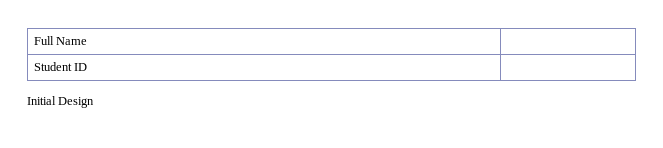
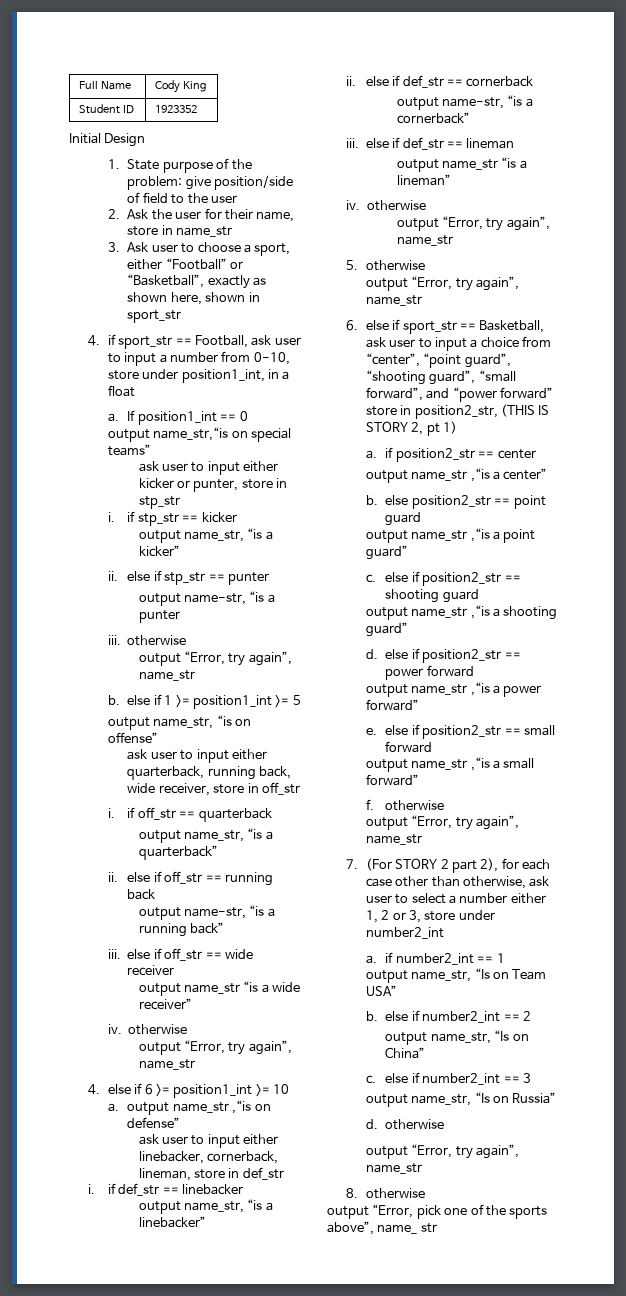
(87, 41) none -> [154,80,206,93] Cody King
(87, 67) none -> [154,105,197,113] 1923352
(95, 102) none -> [107,158,252,173] [127,175,294,190] [127,192,237,204] [107,208,295,222] [127,225,233,237] [107,242,291,256] [127,258,244,270] [127,274,267,289] [127,292,260,305] [127,310,182,323] [88,334,301,349] [107,351,290,366] [107,369,290,383] [107,385,135,397] [107,410,248,425] [107,427,292,442] [107,444,151,456] [138,461,279,475] [138,478,288,492] [138,496,180,509] [107,511,237,526] [138,528,273,543] [138,545,180,557] [107,570,269,585] [138,591,275,606] [138,610,180,623] [107,635,187,646] [138,651,292,666] [138,670,195,681] [107,694,301,709] [107,715,252,730] [107,732,158,743] [127,749,267,763] [127,766,292,780] [127,782,300,796] [107,807,272,822] [138,828,273,843] [138,845,218,860] [107,871,273,886] [127,889,156,900] [138,905,275,920] [138,922,224,937] [107,948,253,961] [127,965,175,976] [138,981,301,996] [138,998,192,1010] [107,1024,188,1035] [138,1040,292,1055] [138,1059,195,1070] [88,1083,290,1098] [107,1100,271,1115] [127,1117,181,1128] [138,1134,279,1148] [138,1151,278,1164] [138,1167,284,1181] [88,1183,244,1196] [138,1199,273,1214] [138,1216,206,1228] [346,75,534,88] [396,95,533,110] [396,112,470,124] [346,137,515,150] [396,157,527,172] [396,174,451,186] [346,200,426,211] [396,216,550,231] [396,235,453,246] [346,260,425,271] [365,276,520,291] [365,295,422,306] [346,319,545,334] [365,336,552,351] [365,353,511,368] [365,370,516,385] [365,387,554,402] [365,404,550,419] [365,421,458,436] [365,447,536,462] [365,468,548,483] [365,495,546,509] [385,512,422,526] [365,528,536,543] [365,545,408,560] [365,571,521,586] [385,589,479,603] [365,605,558,620] [365,622,408,637] [365,648,521,663] [385,665,474,680] [365,682,542,697] [365,699,419,711] [365,724,555,739] [385,741,433,753] [365,757,535,772] [365,774,419,786] [365,799,445,811] [365,815,520,830] [365,834,422,845] [346,858,551,873] [365,876,550,889] [365,893,546,904] [365,910,495,923] [365,927,444,939] [365,952,505,965] [365,968,547,983] [365,985,397,996] [365,1010,531,1023] [385,1030,529,1045] [385,1047,426,1059] [365,1072,531,1085] [365,1092,557,1107] [365,1119,445,1130] [365,1144,520,1159] [365,1163,422,1174] [346,1188,425,1199] [327,1204,548,1219] [327,1221,437,1235] // 1. State purpose of the problem: give position/side of field to the user // 2. Ask the user for their name, store in name_str // 3. Ask user to choose a sport, either “Football” or “Basketball”, exactly as shown here, shown in sport_str // 4. if sport_str == Football, ask user to input a number from 0-10, store under position1_int, in a float // a. If position1_int == 0 // output name_str,“is on special teams” // ask user to input either kicker or punter, store in stp_str // i. if stp_str == kicker // output name_str, “is a kicker” // ii. else if stp_str == punter // output name-str, “is a punter // iii. otherwise // output “Error, try again”, name_str // b. else if 1 >= position1_int >= 5 // output name_str, “is on offense” // ask user to input either quarterback, running back, wide receiver, store in off_str // i. if off_str == quarterback // output name_str, “is a quarterback” // ii. else if off_str == running back // output name-str, “is a running back” // iii. else if off_str == wide receiver // output name_str “is a wide receiver” // iv. otherwise // output “Error, try again”, name_str // 4. else if 6 >= position1_int >= 10 // a. output name_str ,“is on defense” // ask user to input either linebacker, cornerback, lineman, store in def_str // i. if def_str == linebacker // output name_str, “is a linebacker” // ii. else if def_str == cornerback // output name-str, “is a cornerback” // iii. else if def_str == lineman // output name_str “is a lineman” // iv. otherwise // output “Error, try again”, name_str // 5. otherwise // output “Error, try again”, name_str // 6. else if sport_str == Basketball, ask user to input a choice from “center”, “point guard”, “shooting guard”, “small forward”, and “power forward” store in position2_str, (THIS IS STORY 2, pt 1) // a. if position2_str == center // output name_str ,“is a center” // b. else position2_str == point guard // output name_str ,“is a point guard” // c. else if position2_str == shooting guard // output name_str ,“is a shooting guard” // d. else if position2_str == power forward // output name_str ,“is a power forward” // e. else if position2_str == small forward // output name_str ,“is a small forward” // f. otherwise // output “Error, try again”, name_str // 7. (For STORY 2 part 2), for each case other than otherwise, ask user to select a number either 1, 2 or 3, store under number2_int // a. if number2_int == 1 // output name_str, “Is on Team USA” // b. else if number2_int == 2 // output name_str, “Is on China” // c. else if number2_int == 3 // output name_str, “Is on Russia” // d. otherwise // output “Error, try again”, name_str // 8. otherwise // output “Error, pick one of the sports above”, name_ str

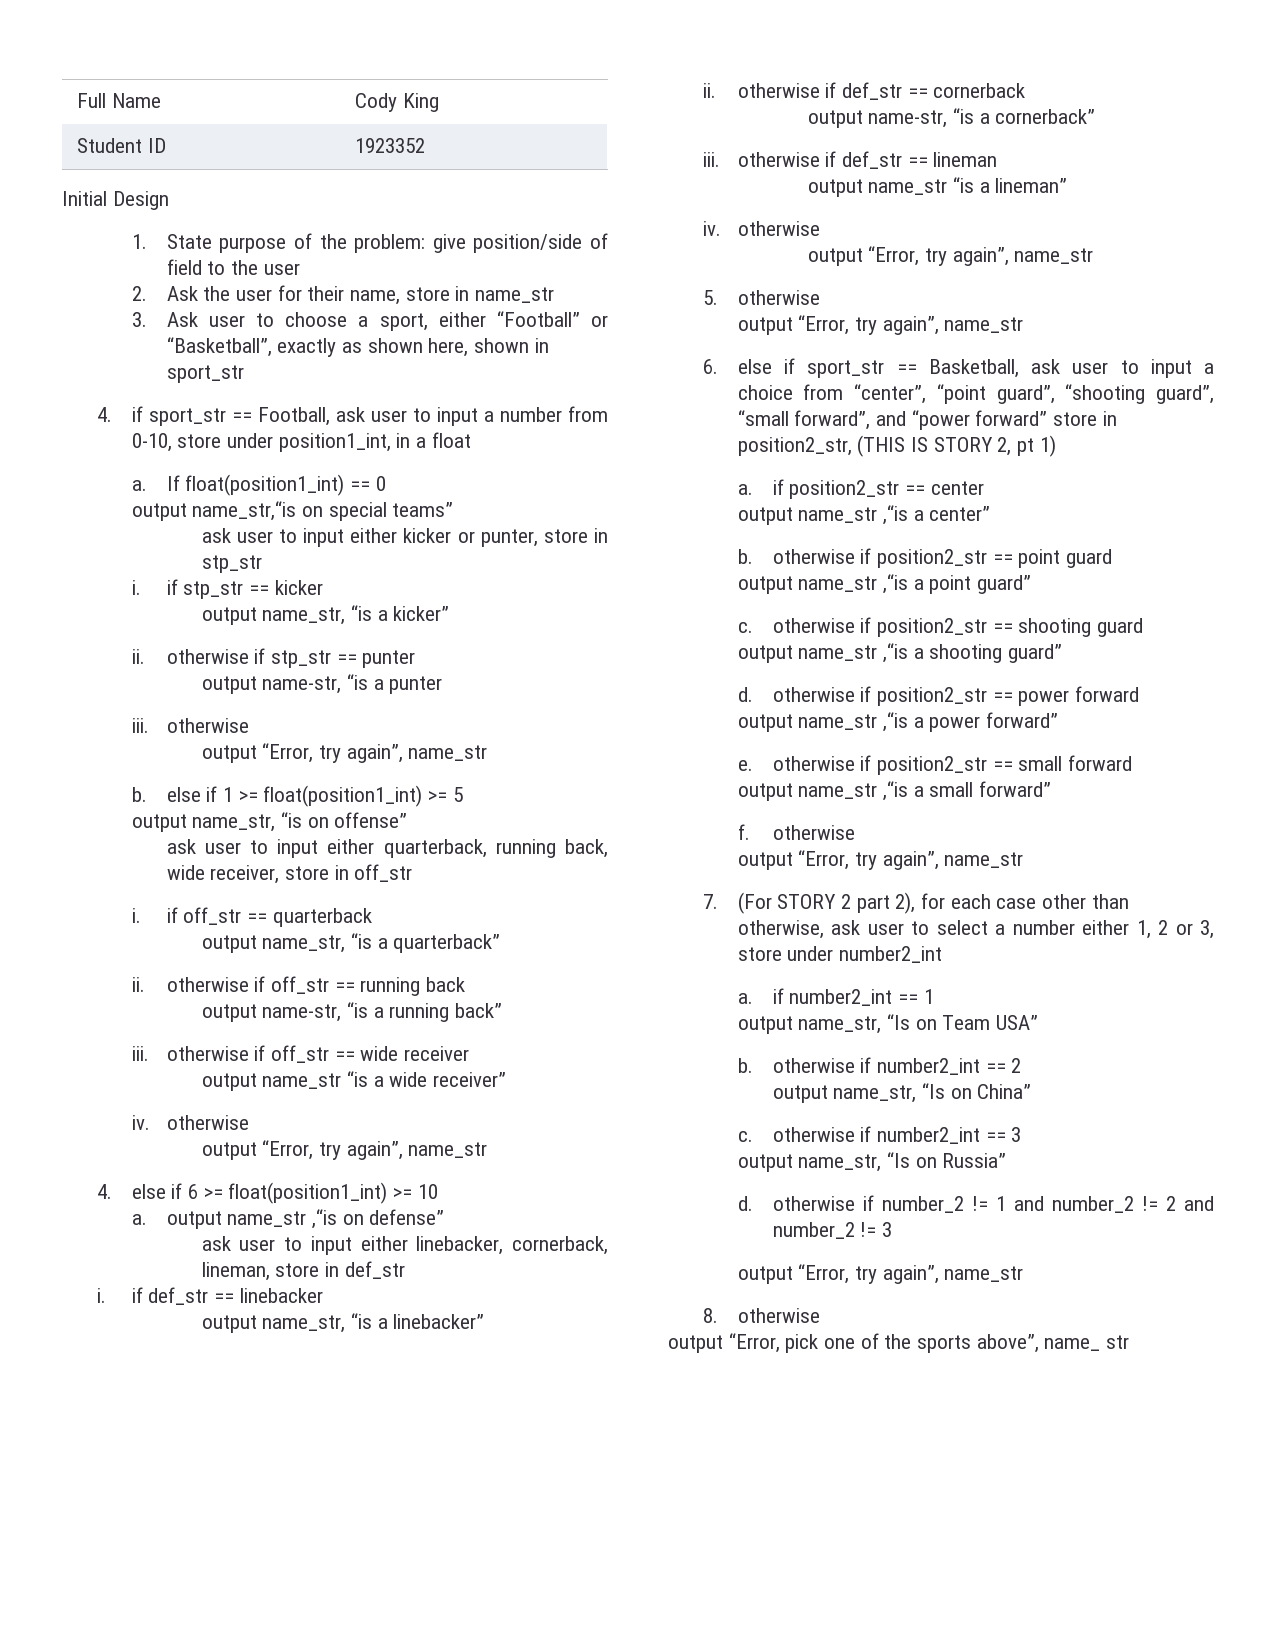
[137,411,217,425] position1_int -> [185,474,345,496] float(position1_int)
[127,571,151,581] else -> [166,649,249,664] otherwise
[192,695,272,709] position1_int -> [263,785,423,807] float(position1_int)
[127,872,151,882] else -> [166,977,249,992] otherwise
[127,949,151,959] else -> [166,1046,249,1061] otherwise
[173,1084,253,1098] position1_int -> [228,1182,388,1204] float(position1_int)
[365,76,389,86] else -> [737,83,820,98] otherwise
[365,138,389,148] else -> [737,152,820,167] otherwise
[385,495,409,505] else -> [772,548,872,564] otherwise if
[385,572,409,582] else -> [772,618,855,633] otherwise
[385,649,409,659] else -> [772,687,855,702] otherwise
[385,725,409,735] else -> [772,756,855,771] otherwise
[385,1011,409,1021] else -> [772,1058,855,1073] otherwise
[385,1073,409,1083] else -> [772,1127,855,1142] otherwise
(445, 1124) none -> [862,1195,1214,1213] [772,1222,893,1239] if number_2 != 1 and number_2 != 2 and number_2 != 3

